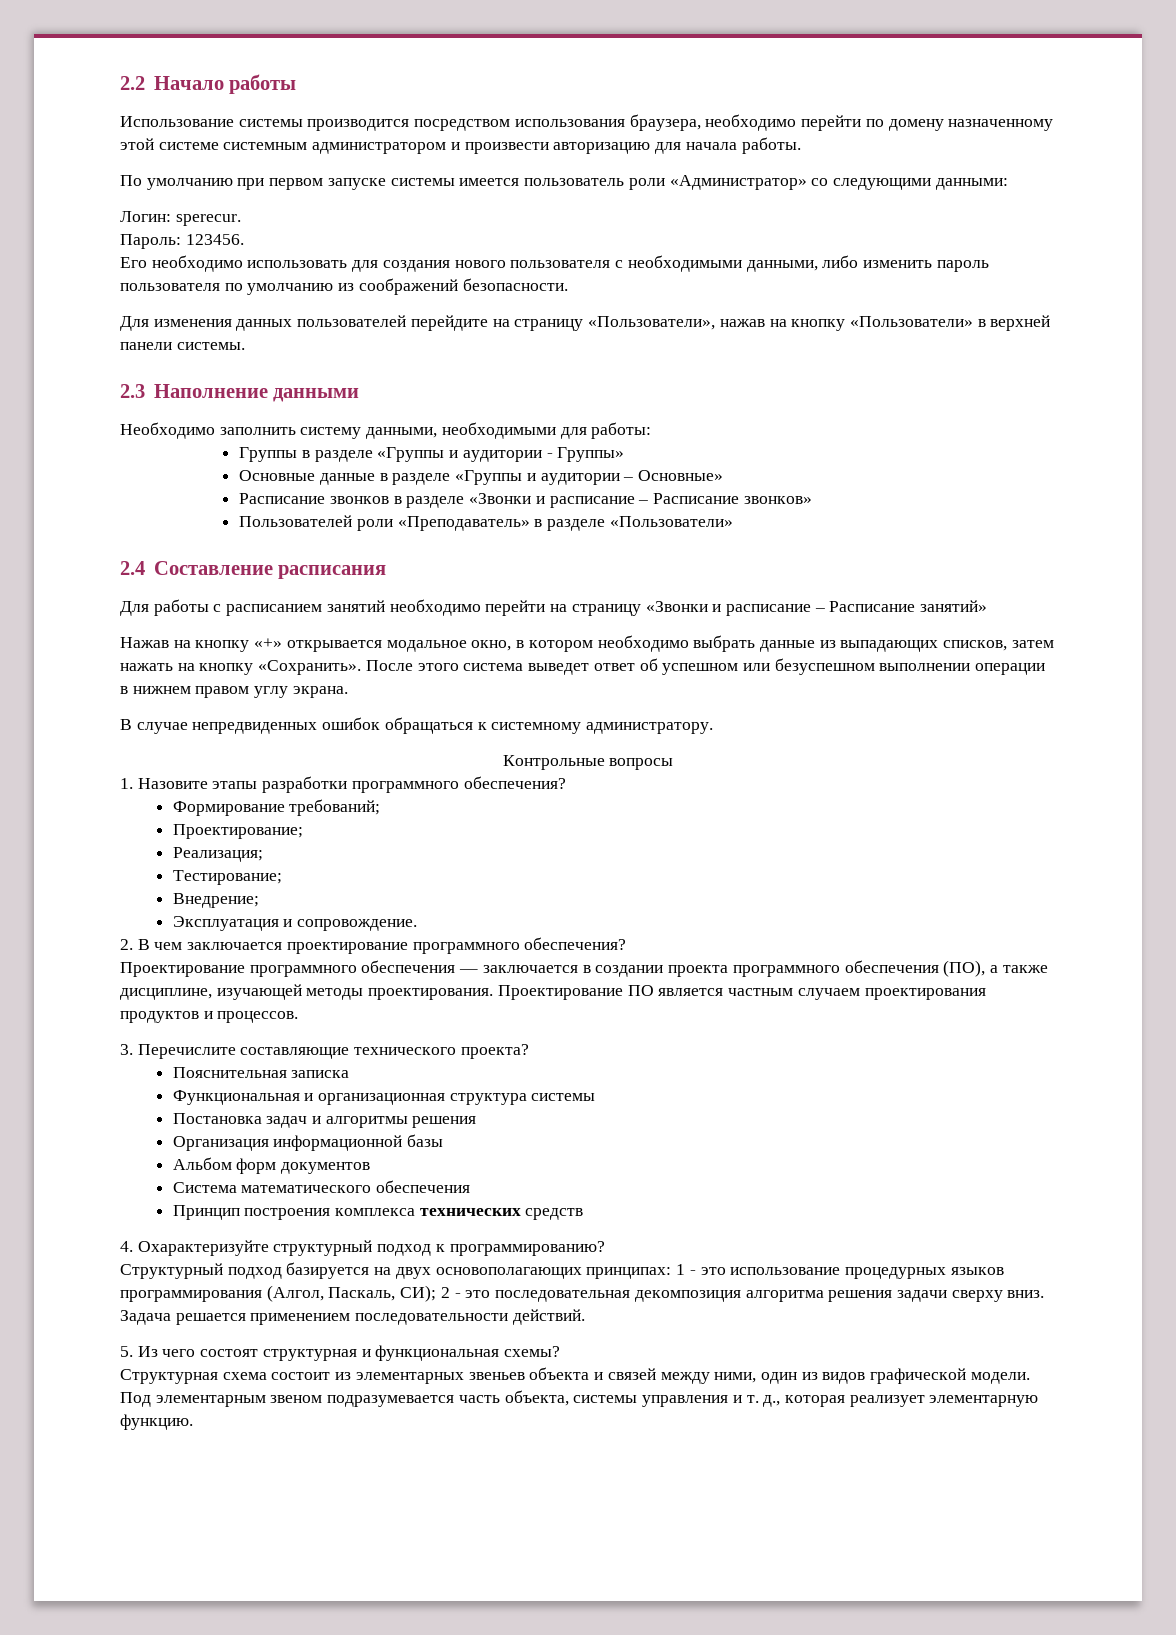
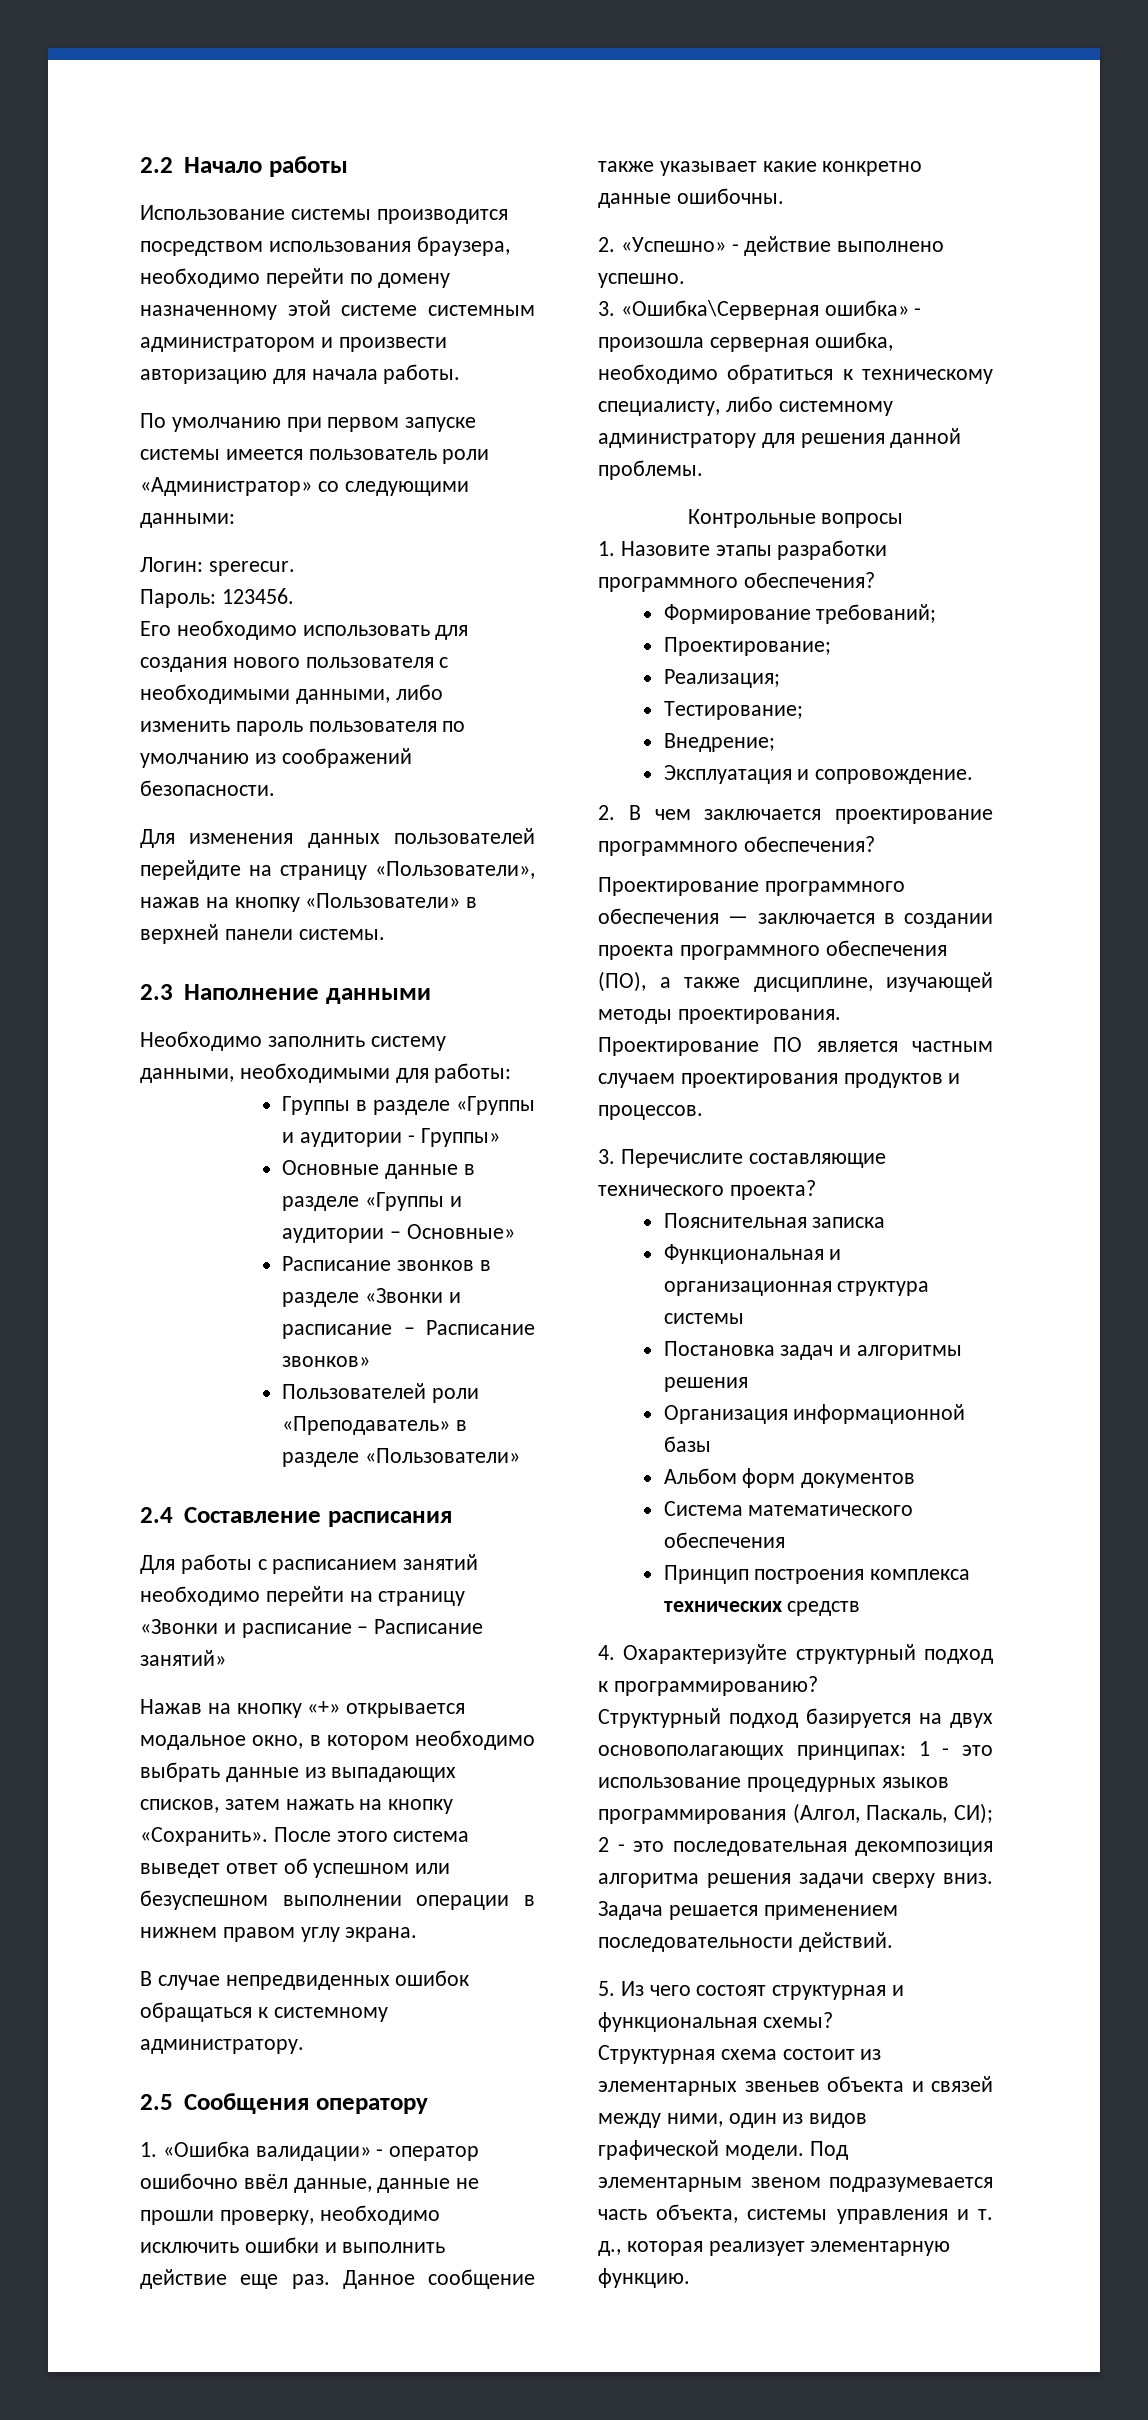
(714, 728) none -> [140,2093,428,2114] [140,2141,480,2161] [140,2173,480,2193] [140,2205,440,2225] [140,2237,446,2253] [140,2269,535,2289] [598,161,923,176] [598,188,784,208] [598,236,945,256] [598,273,685,288] [598,300,922,320] [598,332,893,352] [598,364,993,384] [598,396,893,416] [598,428,962,448] [598,460,703,480] // 2.5 Сообщения оператору // 1. «Ошибка валидации» - оператор ошибочно ввёл данные, данные не прошли проверку, необходимо исключить ошибки и выполнить действие еще раз. Данное сообщение также указывает какие конкретно данные ошибочны. // 2. «Успешно» - действие выполнено успешно. // 3. «Ошибка\Серверная ошибка» - произошла серверная ошибка, необходимо обратиться к техническому специалисту, либо системному администратору для решения данной проблемы.

